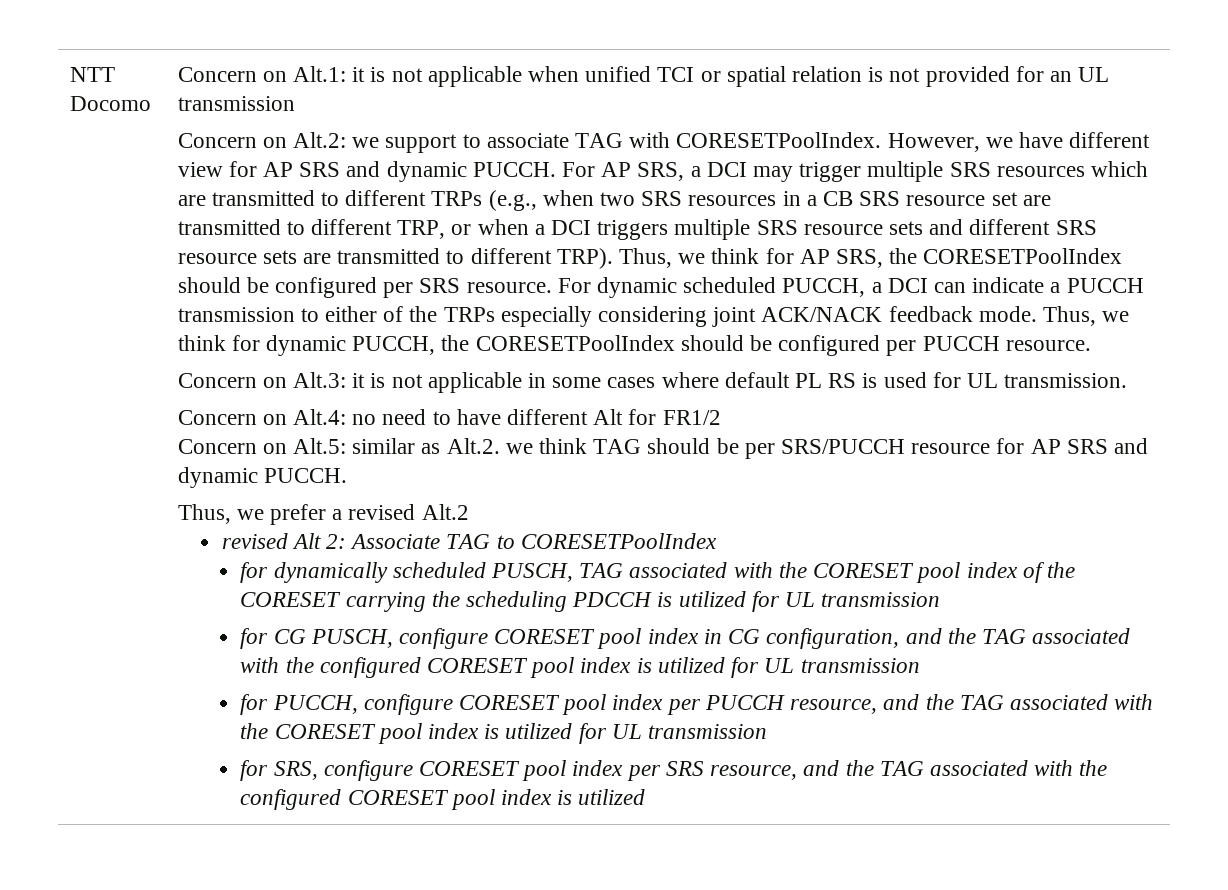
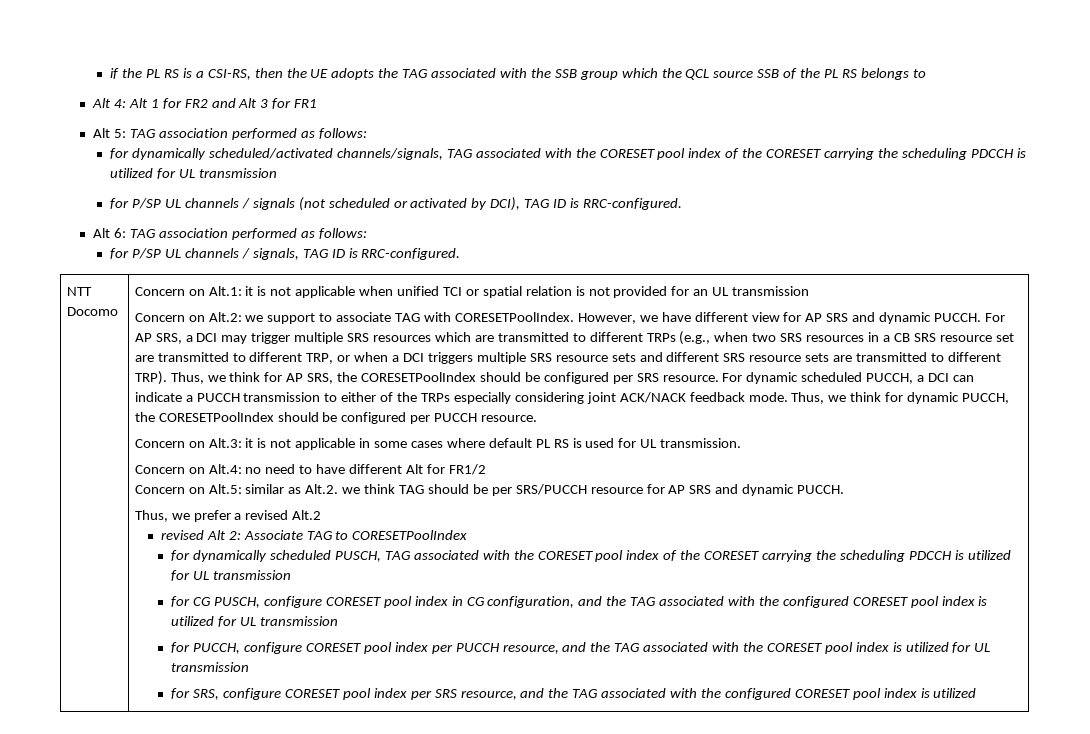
(69, 74) none -> [110,68,926,80] [92,98,318,109] [93,128,367,140] [110,148,1026,160] [110,168,277,179] [110,197,682,211] [93,228,367,240] [110,248,461,260] if the PL RS is a CSI-RS, then the UE adopts the TAG associated with the SSB group which the QCL source SSB of the PL RS belongs to // Alt 4: Alt 1 for FR2 and Alt 3 for FR1 // Alt 5: TAG association performed as follows: // for dynamically scheduled/activated channels/signals, TAG associated with the CORESET pool index of the CORESET carrying the scheduling PDCCH is utilized for UL transmission // for P/SP UL channels / signals (not scheduled or activated by DCI), TAG ID is RRC-configured. // Alt 6: TAG association performed as follows: // for P/SP UL channels / signals, TAG ID is RRC-configured. //

